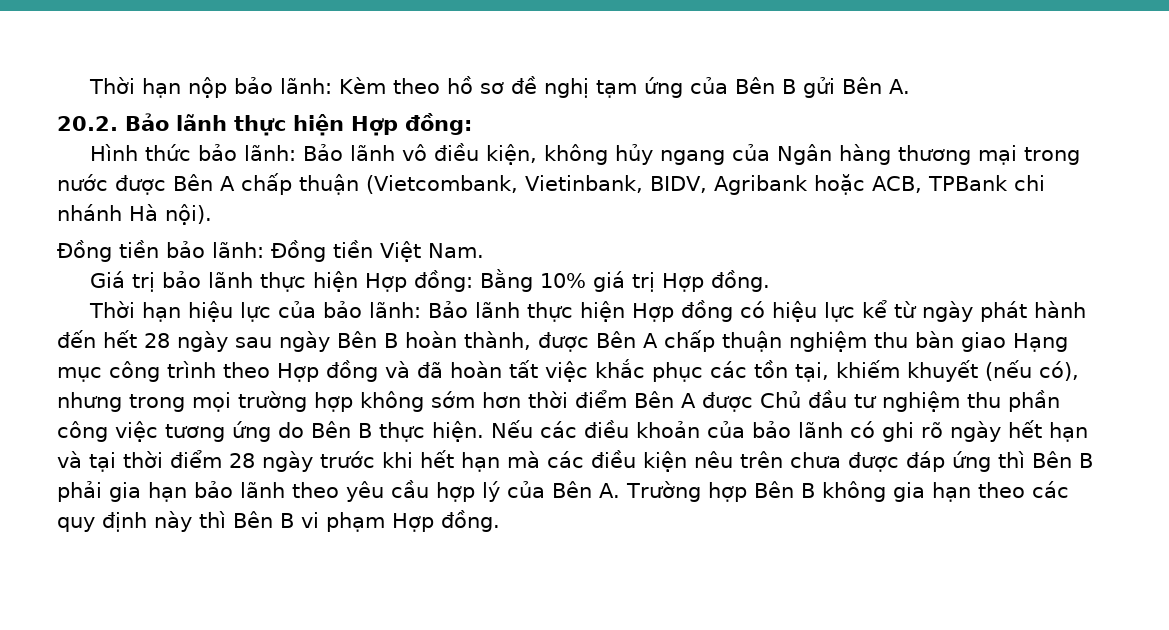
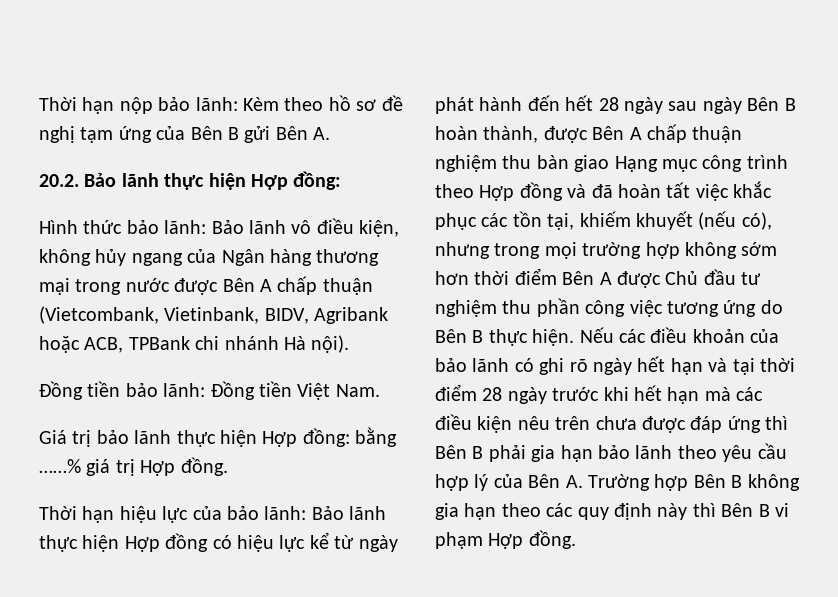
[480,269,587,292] Bằng 10% -> [355,427,398,447] [39,459,81,473] bằng ……%

